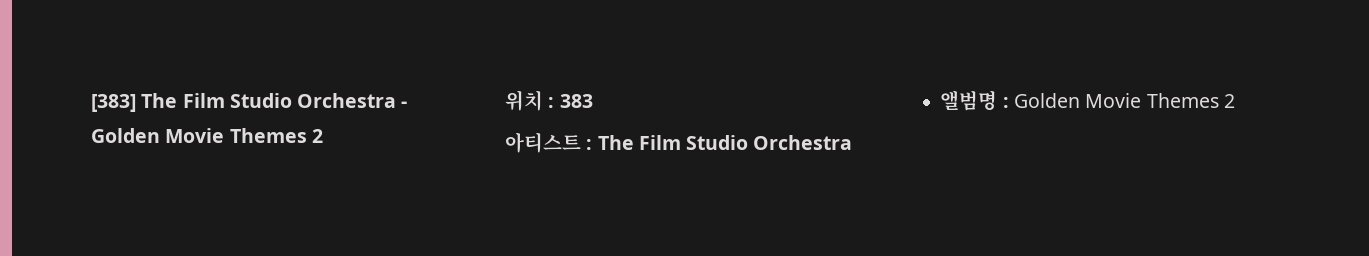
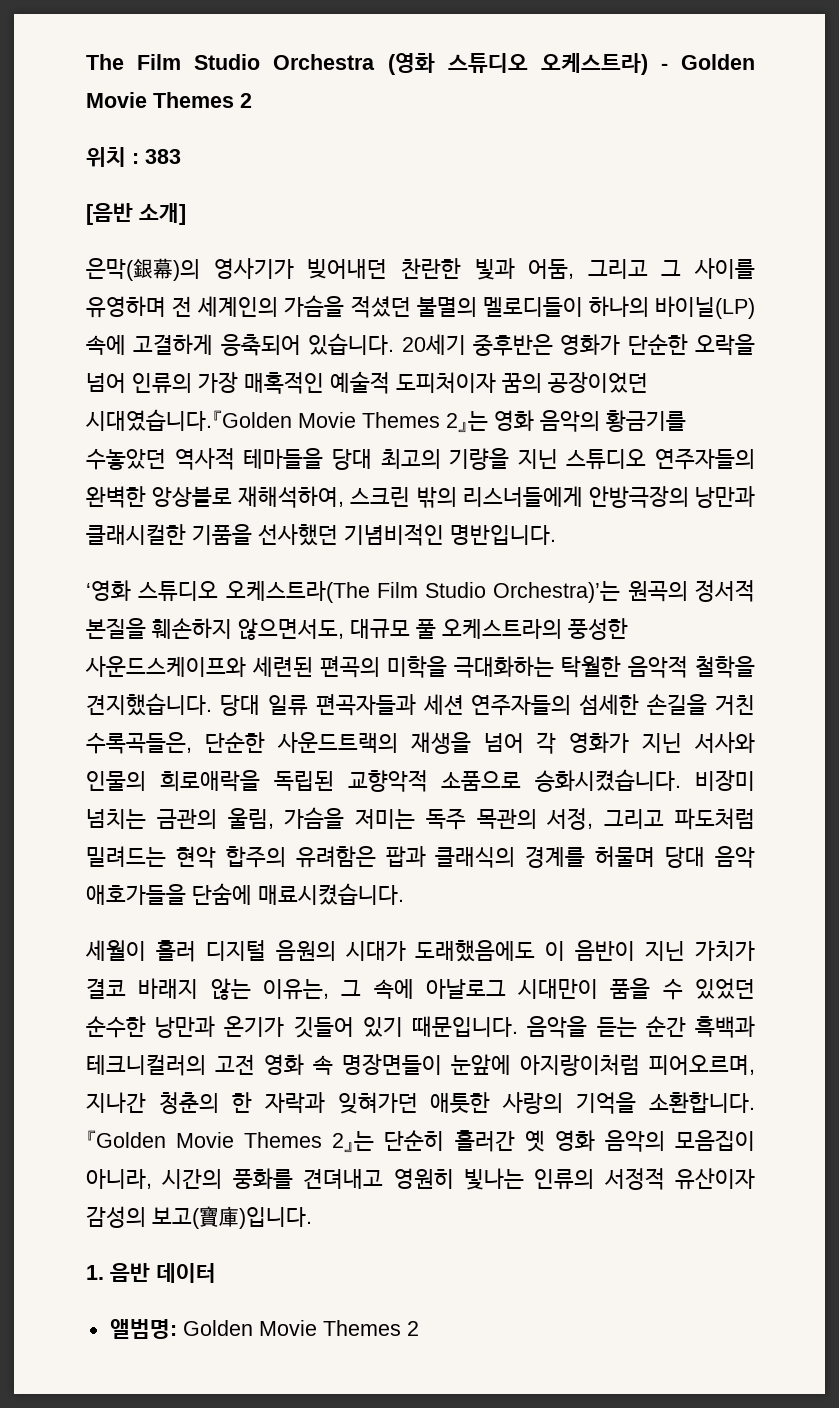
[91,93,397,112] [383] The Film Studio Orchestra -> [86,53,648,75] The Film Studio Orchestra (영화 스튜디오 오케스트라)
[505,132,853,153] [940,90,1009,111] 아티스트 : The Film Studio Orchestra // 앨범명 : -> [86,203,186,225] [86,258,755,281] [86,295,755,319] [86,333,755,356] [86,371,648,394] [86,409,686,433] [86,448,755,470] [86,486,755,508] [86,524,556,546] [86,580,755,603] [86,618,628,640] [85,656,755,678] [86,693,755,716] [86,732,755,754] [86,769,755,792] [86,807,755,830] [86,846,756,868] [86,883,404,905] [85,940,756,962] [86,978,755,1000] [86,1016,755,1038] [86,1054,755,1076] [86,1092,755,1114] [86,1130,755,1153] [86,1168,755,1190] [86,1206,312,1229] [86,1263,216,1283] [109,1319,177,1339] [음반 소개] // 은막(銀幕)의 영사기가 빚어내던 찬란한 빛과 어둠, 그리고 그 사이를 유영하며 전 세계인의 가슴을 적셨던 불멸의 멜로디들이 하나의 바이닐(LP) 속에 고결하게 응축되어 있습니다. 20세기 중후반은 영화가 단순한 오락을 넘어 인류의 가장 매혹적인 예술적 도피처이자 꿈의 공장이었던 시대였습니다.『Golden Movie Themes 2』는 영화 음악의 황금기를 수놓았던 역사적 테마들을 당대 최고의 기량을 지닌 스튜디오 연주자들의 완벽한 앙상블로 재해석하여, 스크린 밖의 리스너들에게 안방극장의 낭만과 클래시컬한 기품을 선사했던 기념비적인 명반입니다. // ‘영화 스튜디오 오케스트라(The Film Studio Orchestra)’는 원곡의 정서적 본질을 훼손하지 않으면서도, 대규모 풀 오케스트라의 풍성한 사운드스케이프와 세련된 편곡의 미학을 극대화하는 탁월한 음악적 철학을 견지했습니다. 당대 일류 편곡자들과 세션 연주자들의 섬세한 손길을 거친 수록곡들은, 단순한 사운드트랙의 재생을 넘어 각 영화가 지닌 서사와 인물의 희로애락을 독립된 교향악적 소품으로 승화시켰습니다. 비장미 넘치는 금관의 울림, 가슴을 저미는 독주 목관의 서정, 그리고 파도처럼 밀려드는 현악 합주의 유려함은 팝과 클래식의 경계를 허물며 당대 음악 애호가들을 단숨에 매료시켰습니다. // 세월이 흘러 디지털 음원의 시대가 도래했음에도 이 음반이 지닌 가치가 결코 바래지 않는 이유는, 그 속에 아날로그 시대만이 품을 수 있었던 순수한 낭만과 온기가 깃들어 있기 때문입니다. 음악을 듣는 순간 흑백과 테크니컬러의 고전 영화 속 명장면들이 눈앞에 아지랑이처럼 피어오르며, 지나간 청춘의 한 자락과 잊혀가던 애틋한 사랑의 기억을 소환합니다.『Golden Movie Themes 2』는 단순히 흘러간 옛 영화 음악의 모음집이 아니라, 시간의 풍화를 견뎌내고 영원히 빛나는 인류의 서정적 유산이자 감성의 보고(寶庫)입니다. // 1. 음반 데이터 // 앨범명:

